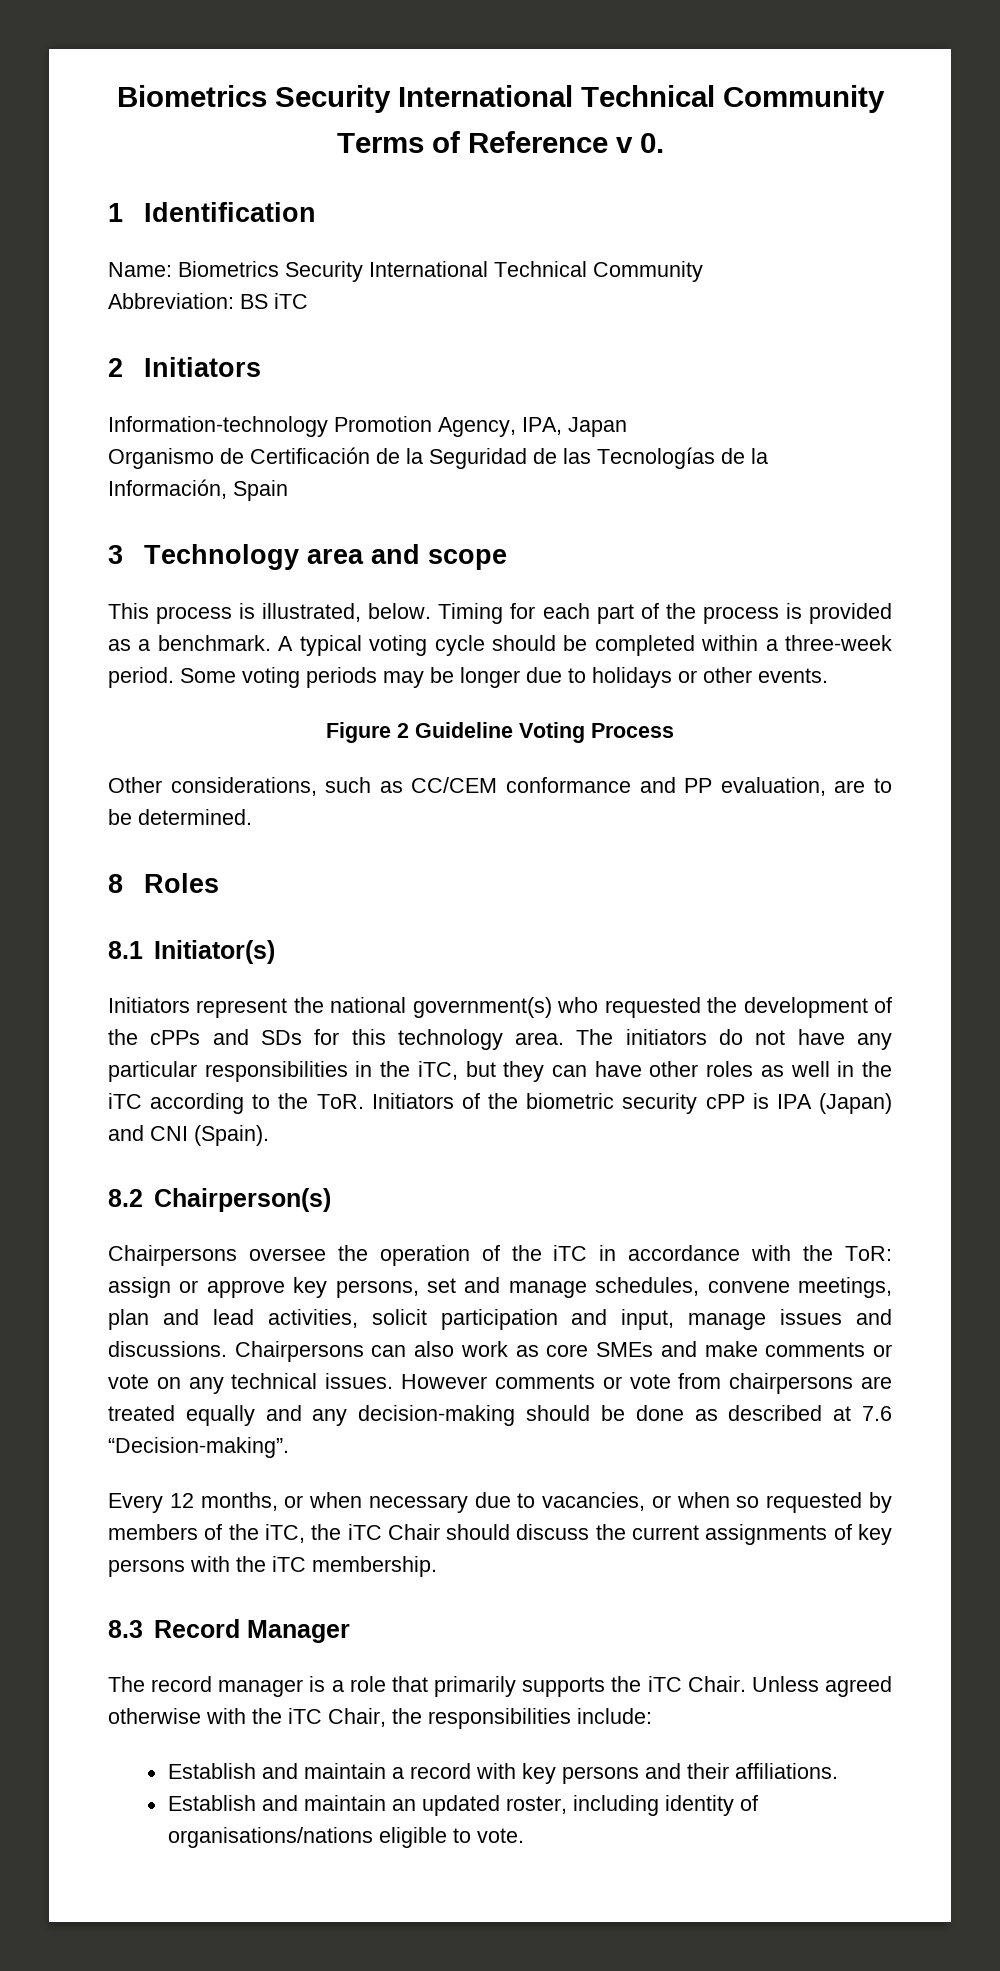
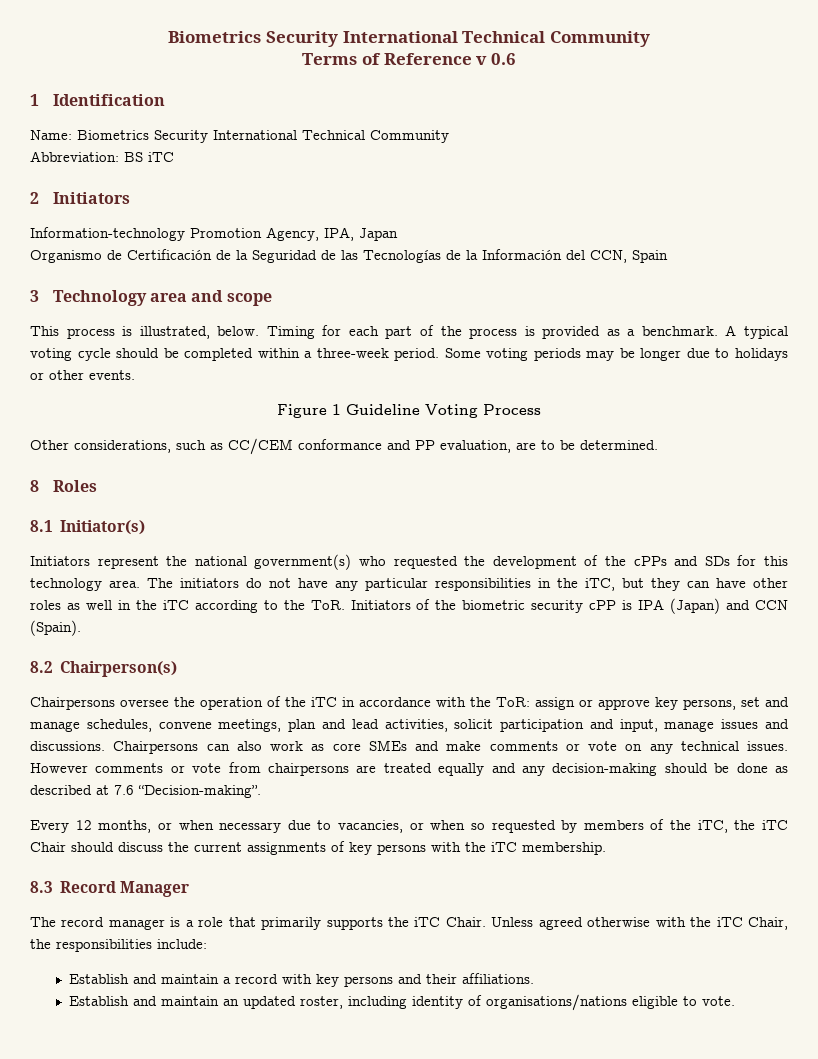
[639,133,664,153] 0. -> [490,53,516,65] 0.6
[108,479,227,499] Información, -> [482,249,627,263] Información del CCN,
[397,723,409,738] 2 -> [332,404,341,415] 1
[150,1126,188,1141] CNI -> [755,600,789,610] CCN

